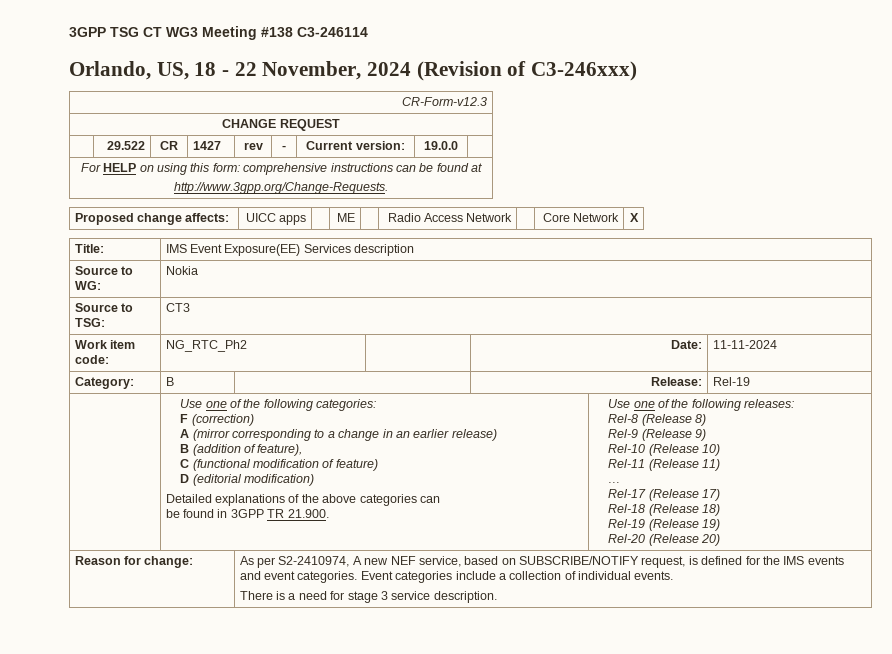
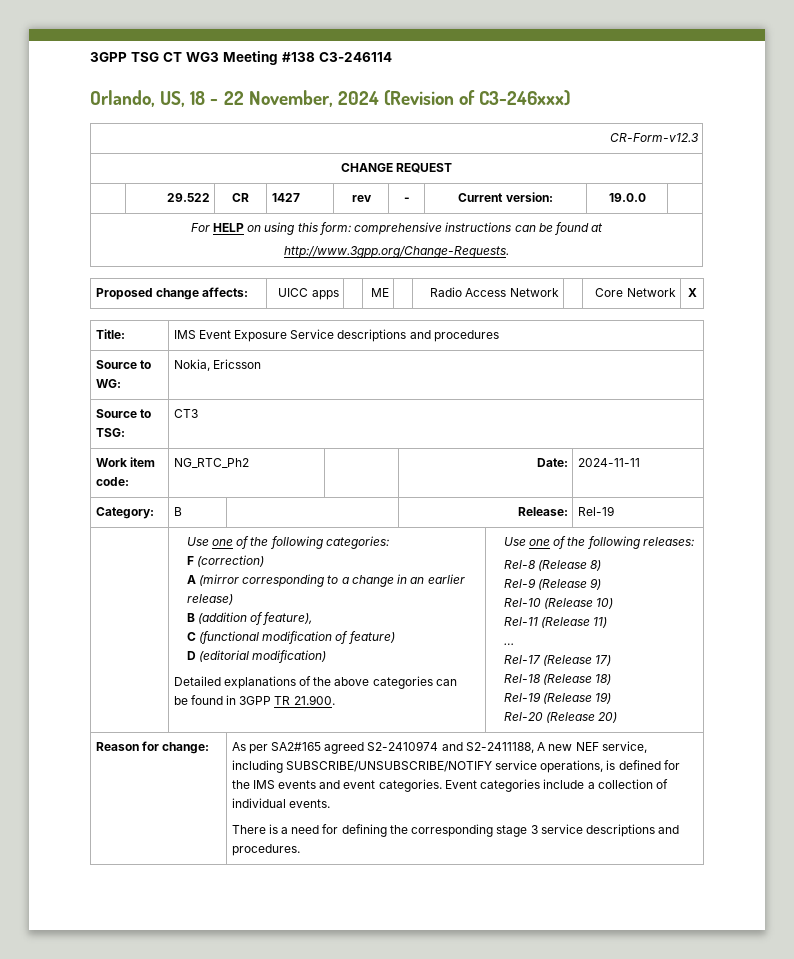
[224,244,415,256] Exposure(EE) Services description -> [233,329,499,342] Exposure Service descriptions and procedures
[165,266,198,275] Nokia -> [173,359,261,371] Nokia, Ericsson
[712,340,777,349] 11-11-2024 -> [577,458,640,467] 2024-11-11
[278,556,686,568] S2-2410974, A new NEF service, based on SUBSCRIBE/NOTIFY request, -> [270,741,647,754] [231,760,604,773] SA2#165 agreed S2-2410974 and S2-2411188, A new NEF service, including SUBSCRIBE/UNSUBSCRIBE/NOTIFY service operations,
[347,591,497,603] stage 3 service description. -> [341,824,680,837] [231,844,300,856] defining the corresponding stage 3 service descriptions and procedures.

